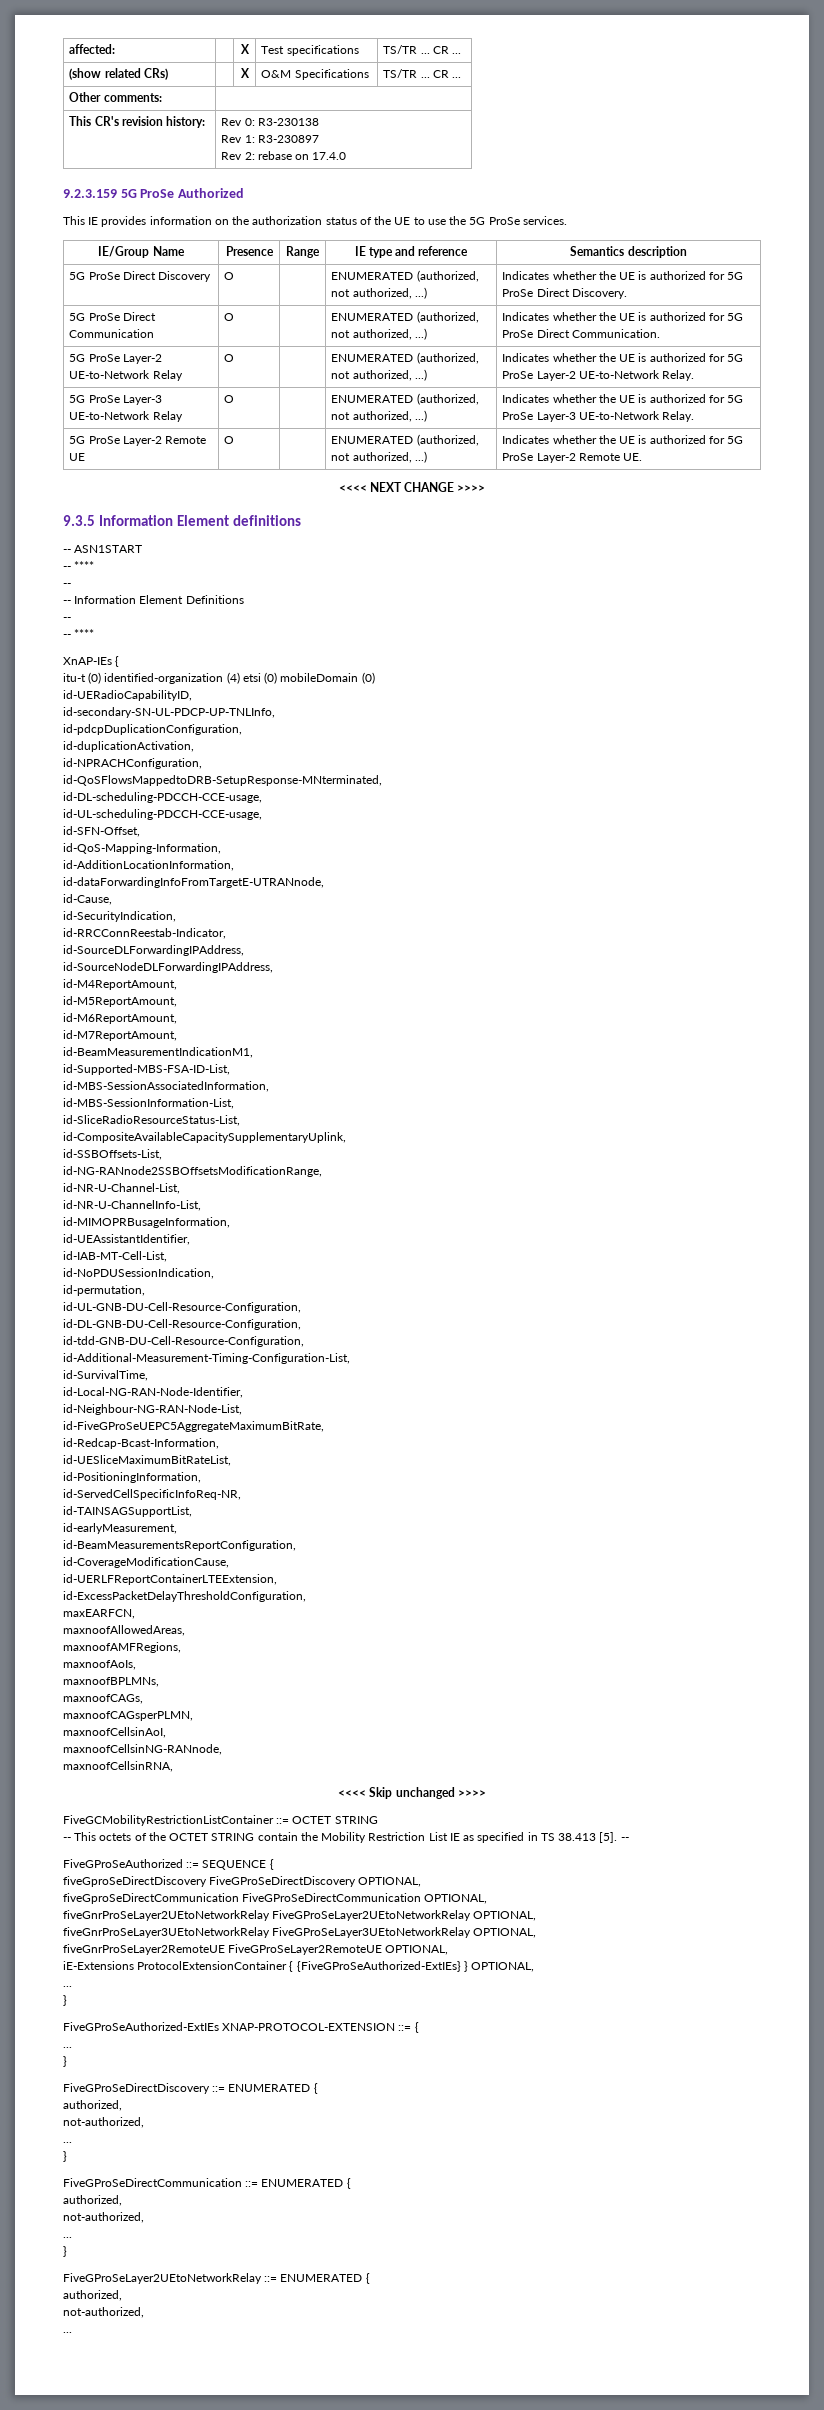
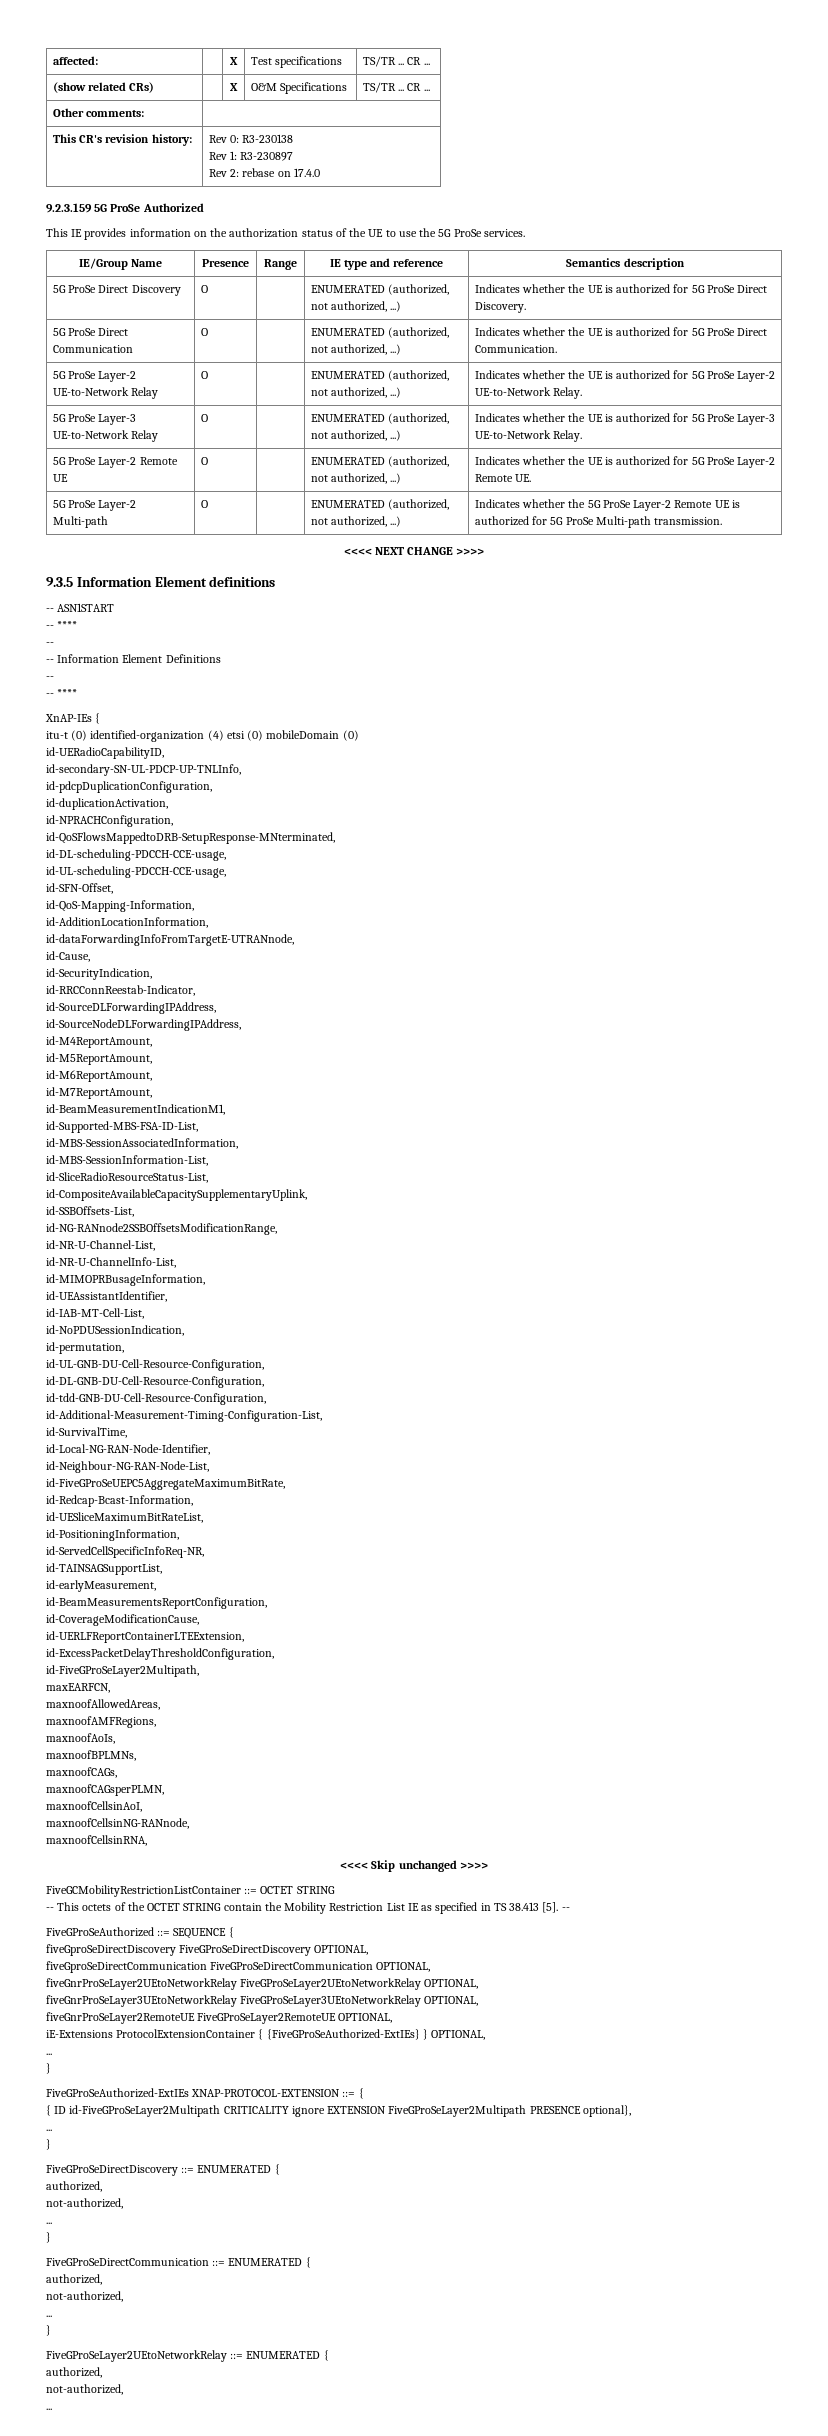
(643, 457) none -> [52,500,137,511] [52,516,108,528] [200,500,208,508] [310,499,450,510] [310,516,402,527] [474,499,740,511] [474,516,723,528] // 5G ProSe Layer-2 Multi-path | O | | ENUMERATED (authorized, not authorized, ...) | Indicates whether the 5G ProSe Layer-2 Remote UE is authorized for 5G ProSe Multi-path transmission.
(306, 1596) none -> [46,1665,199,1677] // id-FiveGProSeLayer2Multipath,
(419, 2027) none -> [46,2105,631,2117] // { ID id-FiveGProSeLayer2Multipath CRITICALITY ignore EXTENSION FiveGProSeLayer2Multipath PRESENCE optional},

